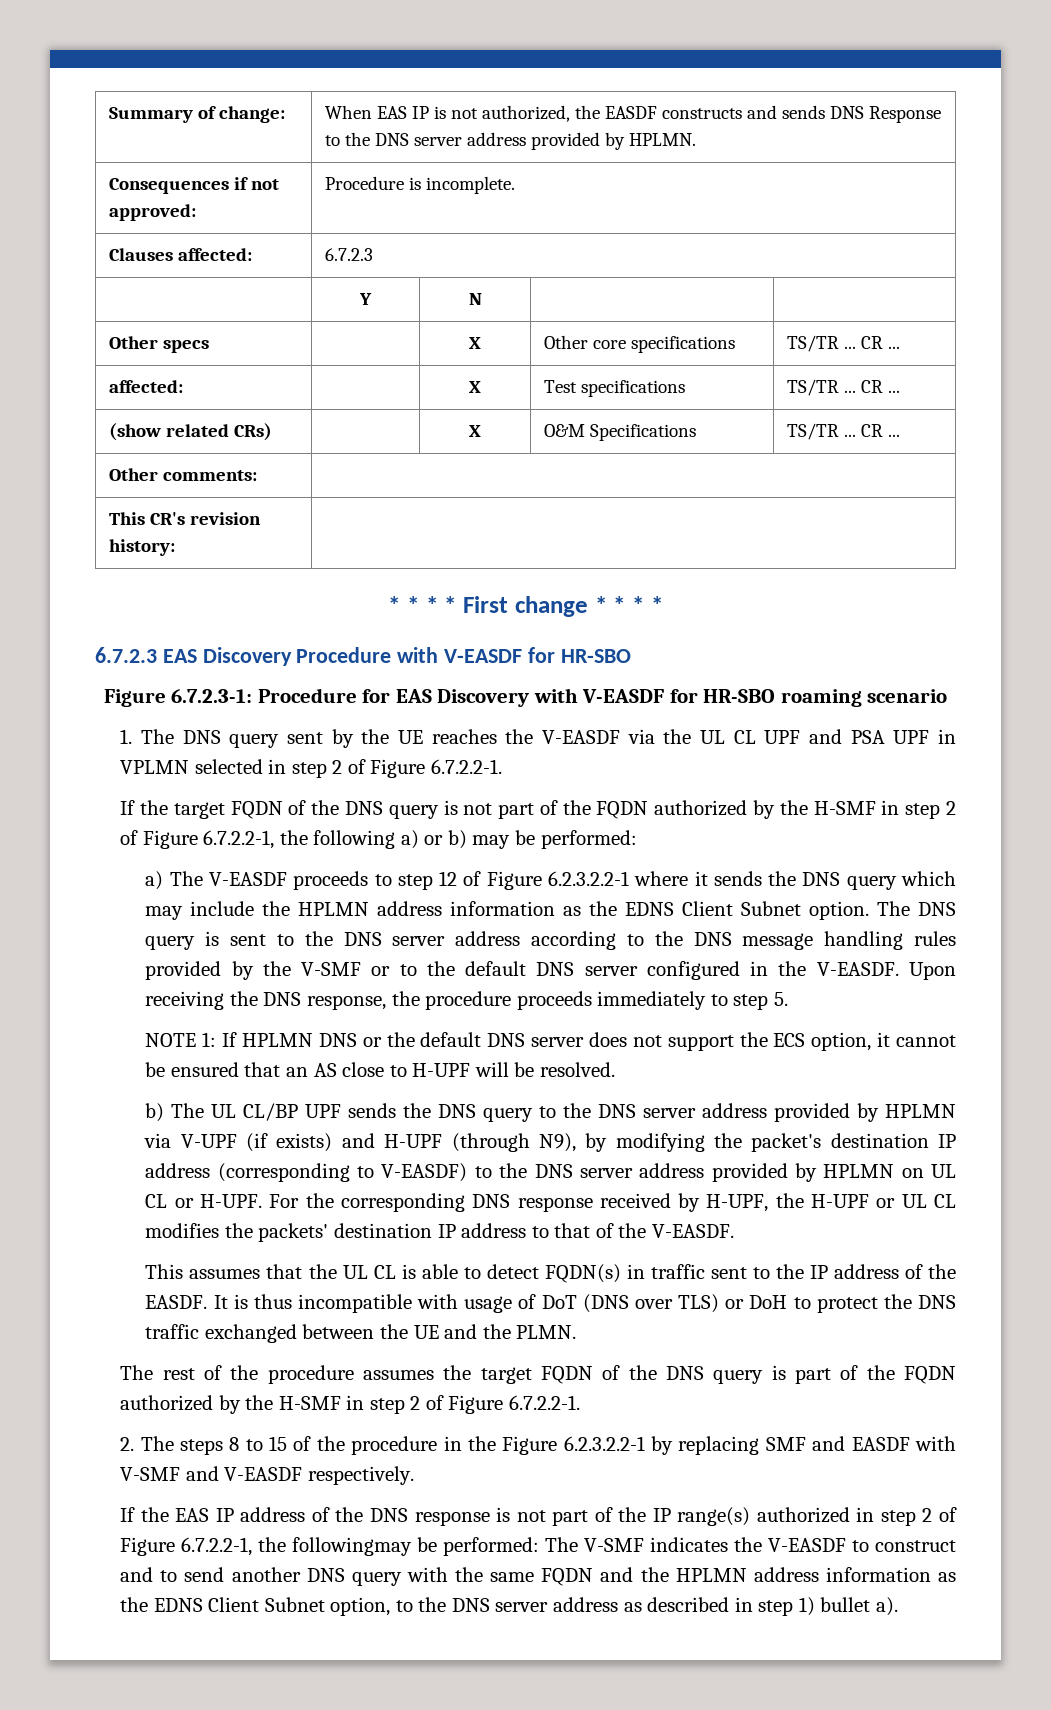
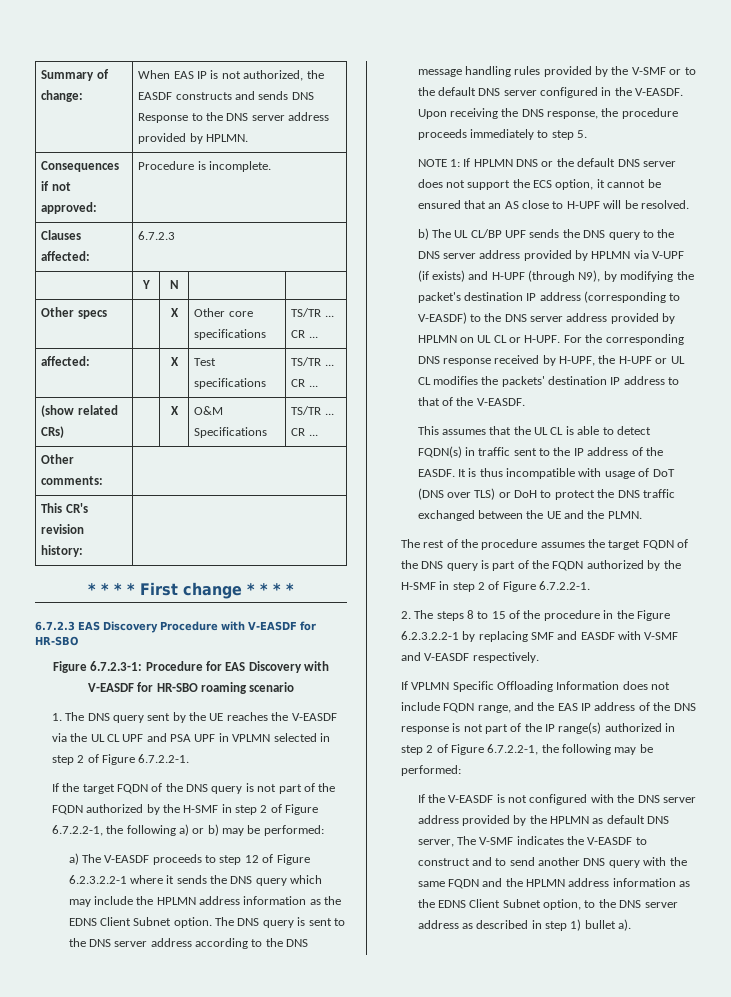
(136, 1514) none -> [411,681,671,692] [400,702,534,713] VPLMN Specific Offloading Information does not include FQDN range, and
[292,1537,540,1556] followingmay be performed: -> [562,744,653,755] [400,765,461,776] [417,794,696,805] [417,815,670,826] [417,839,454,847] following may be performed: // If the V-EASDF is not configured with the DNS server address provided by the HPLMN as default DNS server,

